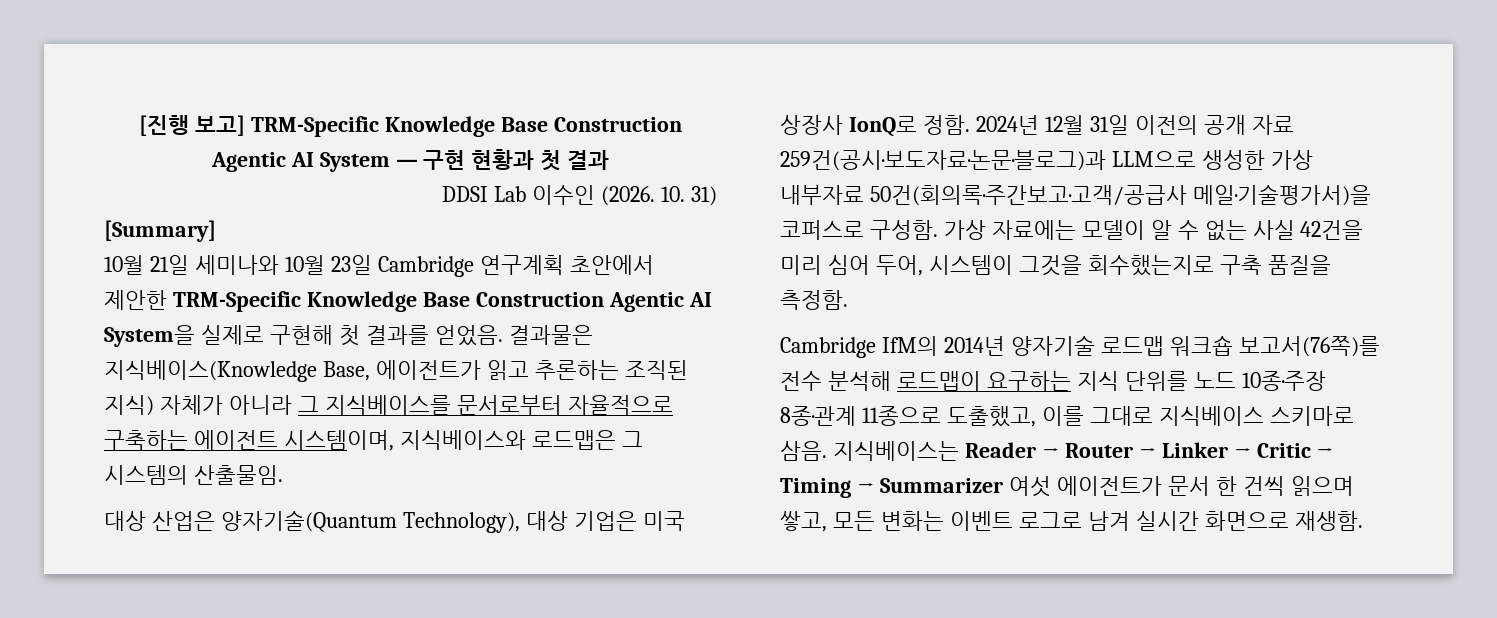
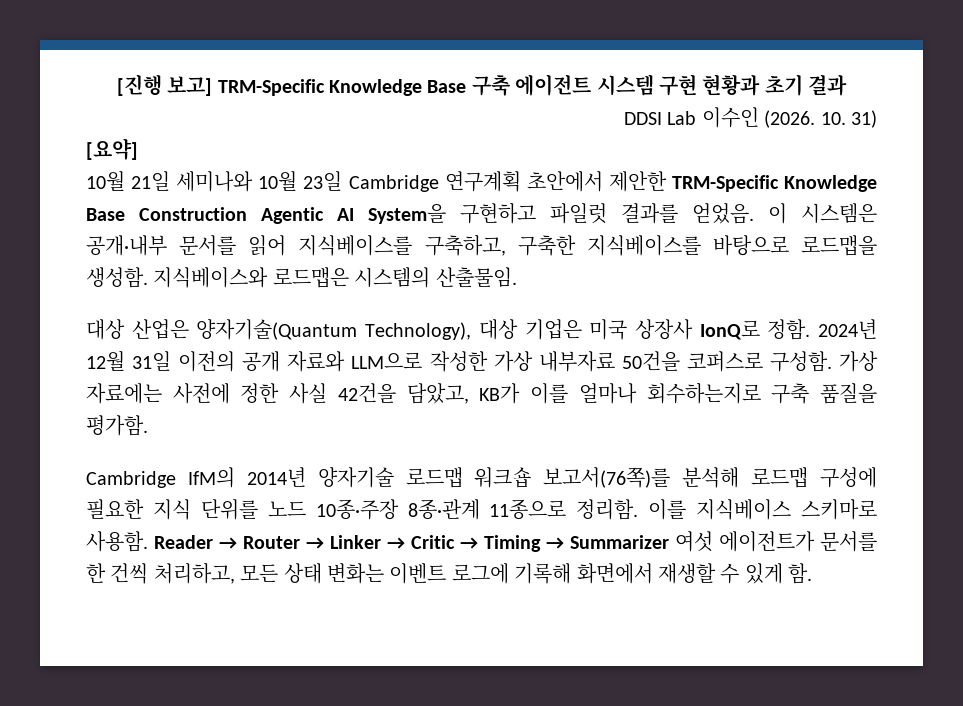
[553,117,682,132] [210,152,418,172] Construction Agentic AI System — -> [471,74,654,96] 구축 에이전트 시스템
[540,150,562,171] 첫 -> [764,74,803,96] 초기
[104,220,216,242] [Summary] -> [86,138,138,160] [요약]
[200,325,593,346] [104,360,688,382] [104,395,673,416] [104,430,394,451] 실제로 구현해 첫 결과를 얻었음. 결과물은 지식베이스(Knowledge Base, 에이전트가 읽고 추론하는 조직된 지식) 자체가 아니라 그 지식베이스를 문서로부터 자율적으로 구축하는 에이전트 시스템이며, -> [460,203,877,224] [86,235,877,256] [86,267,148,288] 구현하고 파일럿 결과를 얻었음. 이 시스템은 공개·내부 문서를 읽어 지식베이스를 구축하고, 구축한 지식베이스를 바탕으로 로드맵을 생성함.
[621,431,643,447] 그 -> (349, 277) none
[1251,115,1294,135] [780,150,1313,171] [780,184,1371,206] [780,220,1364,241] [780,255,1214,276] 자료 259건(공시·보도자료·논문·블로그)과 LLM으로 생성한 가상 내부자료 50건(회의록·주간보고·고객/공급사 메일·기술평가서)을 코퍼스로 구성함. 가상 자료에는 모델이 알 수 없는 사실 42건을 미리 심어 두어, 시스템이 그것을 회수했는지로 -> [287,351,879,372] [86,383,761,404] 자료와 LLM으로 작성한 가상 내부자료 50건을 코퍼스로 구성함. 가상 자료에는 사전에 정한 사실 42건을 담았고, KB가 이를 얼마나 회수하는지로
[780,290,848,310] 측정함. -> [86,415,148,436] 평가함.
[780,371,1071,391] 전수 분석해 로드맵이 요구하는 -> [682,467,878,488] [86,499,144,519] 분석해 로드맵 구성에 필요한
[946,406,1354,427] [780,441,959,461] 도출했고, 이를 그대로 지식베이스 스키마로 삼음. 지식베이스는 -> [576,499,877,520] [86,531,148,552] 정리함. 이를 지식베이스 스키마로 사용함.
[1167,476,1210,496] 문서 -> [820,531,877,552] 문서를
[1290,476,1354,496] [780,511,1363,532] 읽으며 쌓고, 모든 변화는 이벤트 로그로 남겨 실시간 화면으로 재생함. -> [153,563,813,584] 처리하고, 모든 상태 변화는 이벤트 로그에 기록해 화면에서 재생할 수 있게 함.

